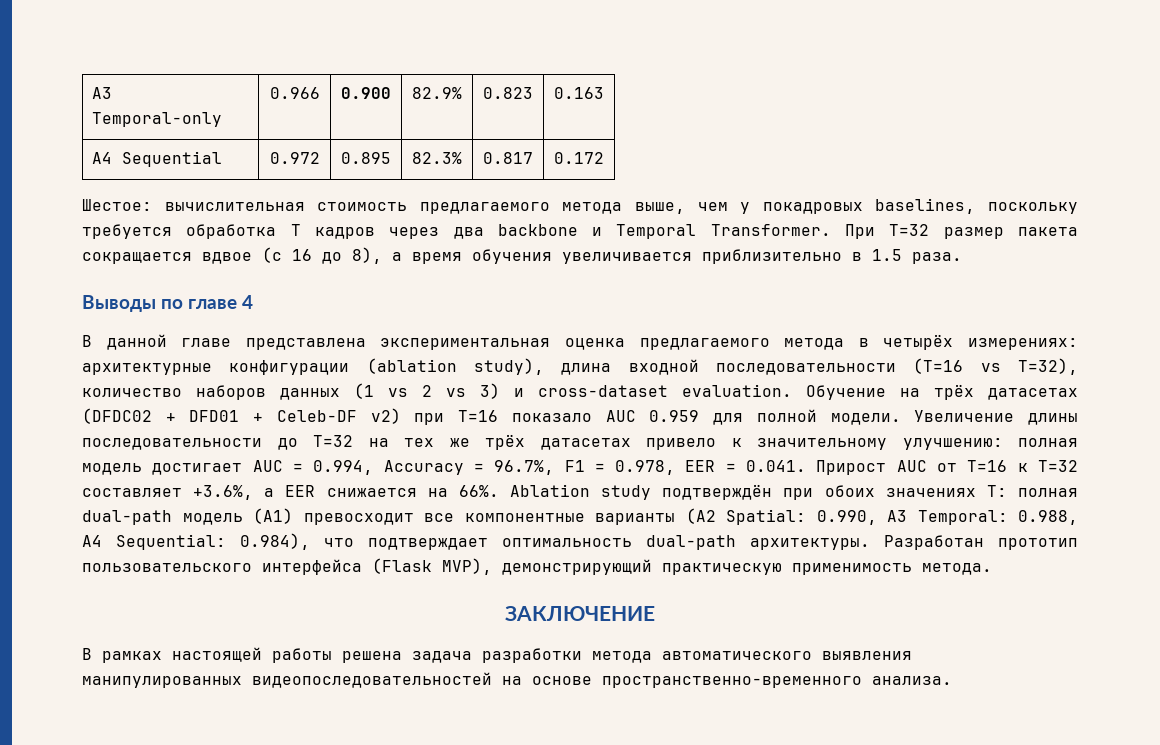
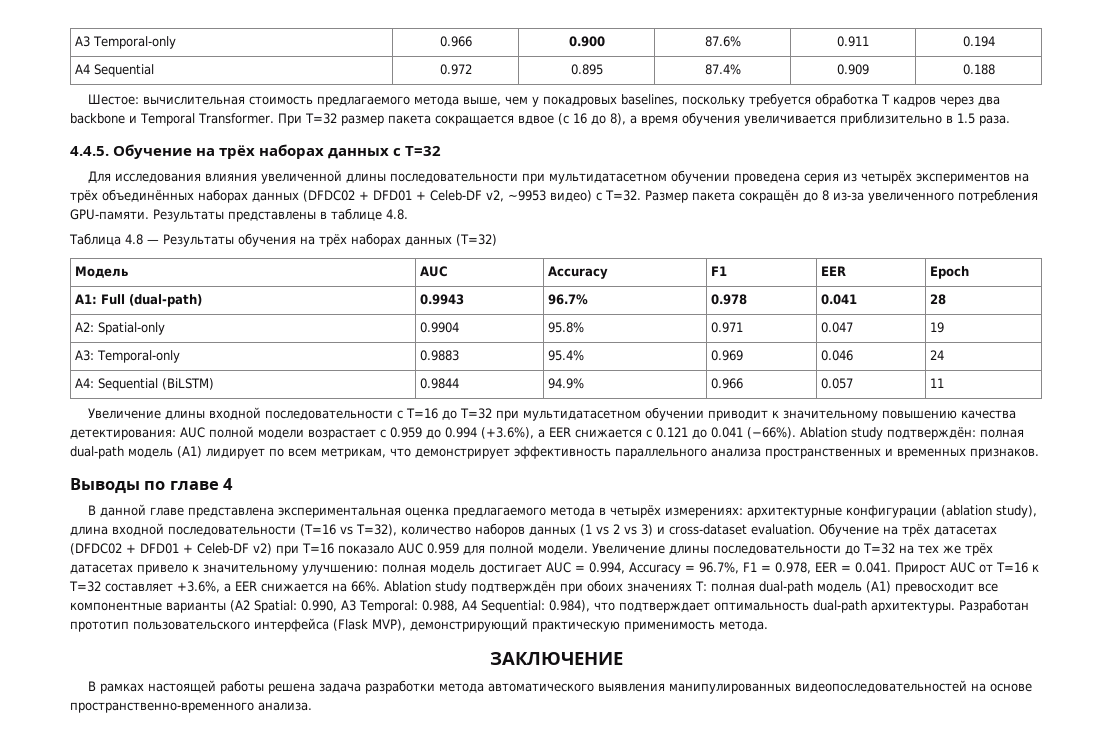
[412,87,462,99] [483,87,533,99] [554,87,604,99] 82.9% | 0.823 | 0.163 -> [704,36,741,47] [837,36,869,47] [962,36,995,47] 87.6% | 0.911 | 0.194
[412,152,462,164] [483,152,533,164] [554,152,604,164] 82.3% | 0.817 | 0.172 -> [704,64,741,75] [837,64,869,75] [962,64,995,75] 87.4% | 0.909 | 0.188
(962, 258) none -> [70,144,442,159] [88,170,1030,184] [70,189,1038,203] [70,208,408,222] [69,233,497,247] [75,266,129,278] [420,266,449,277] [548,266,609,279] [711,266,728,276] [821,266,847,276] [930,266,970,279] [75,294,203,307] [420,294,465,305] [548,294,589,305] [711,294,748,305] [821,294,858,305] [930,294,947,305] [75,322,166,335] [420,322,460,333] [548,322,585,333] [711,322,744,333] [821,322,854,333] [930,322,945,333] [75,350,181,363] [420,350,460,361] [548,350,585,361] [711,350,744,361] [821,350,854,361] [930,350,945,360] [75,378,215,391] [420,378,460,389] [548,378,585,389] [711,378,744,389] [821,378,854,389] [930,378,945,388] [88,407,1017,421] [70,426,1024,440] [70,446,1039,459] // 4.4.5. Обучение на трёх наборах данных с T=32 // Для исследования влияния увеличенной длины последовательности при мультидатасетном обучении проведена серия из четырёх экспериментов на трёх объединённых наборах данных (DFDC02 + DFD01 + Celeb-DF v2, ~9953 видео) с T=32. Размер пакета сокращён до 8 из-за увеличенного потребления GPU-памяти. Результаты представлены в таблице 4.8. // Таблица 4.8 — Результаты обучения на трёх наборах данных (T=32) // Модель | AUC | Accuracy | F1 | EER | Epoch // A1: Full (dual-path) | 0.9943 | 96.7% | 0.978 | 0.041 | 28 // A2: Spatial-only | 0.9904 | 95.8% | 0.971 | 0.047 | 19 // A3: Temporal-only | 0.9883 | 95.4% | 0.969 | 0.046 | 24 // A4: Sequential (BiLSTM) | 0.9844 | 94.9% | 0.966 | 0.057 | 11 // Увеличение длины входной последовательности с T=16 до T=32 при мультидатасетном обучении приводит к значительному повышению качества детектирования: AUC полной модели возрастает с 0.959 до 0.994 (+3.6%), а EER снижается с 0.121 до 0.041 (−66%). Ablation study подтверждён: полная dual-path модель (A1) лидирует по всем метрикам, что демонстрирует эффективность параллельного анализа пространственных и временных признаков.

